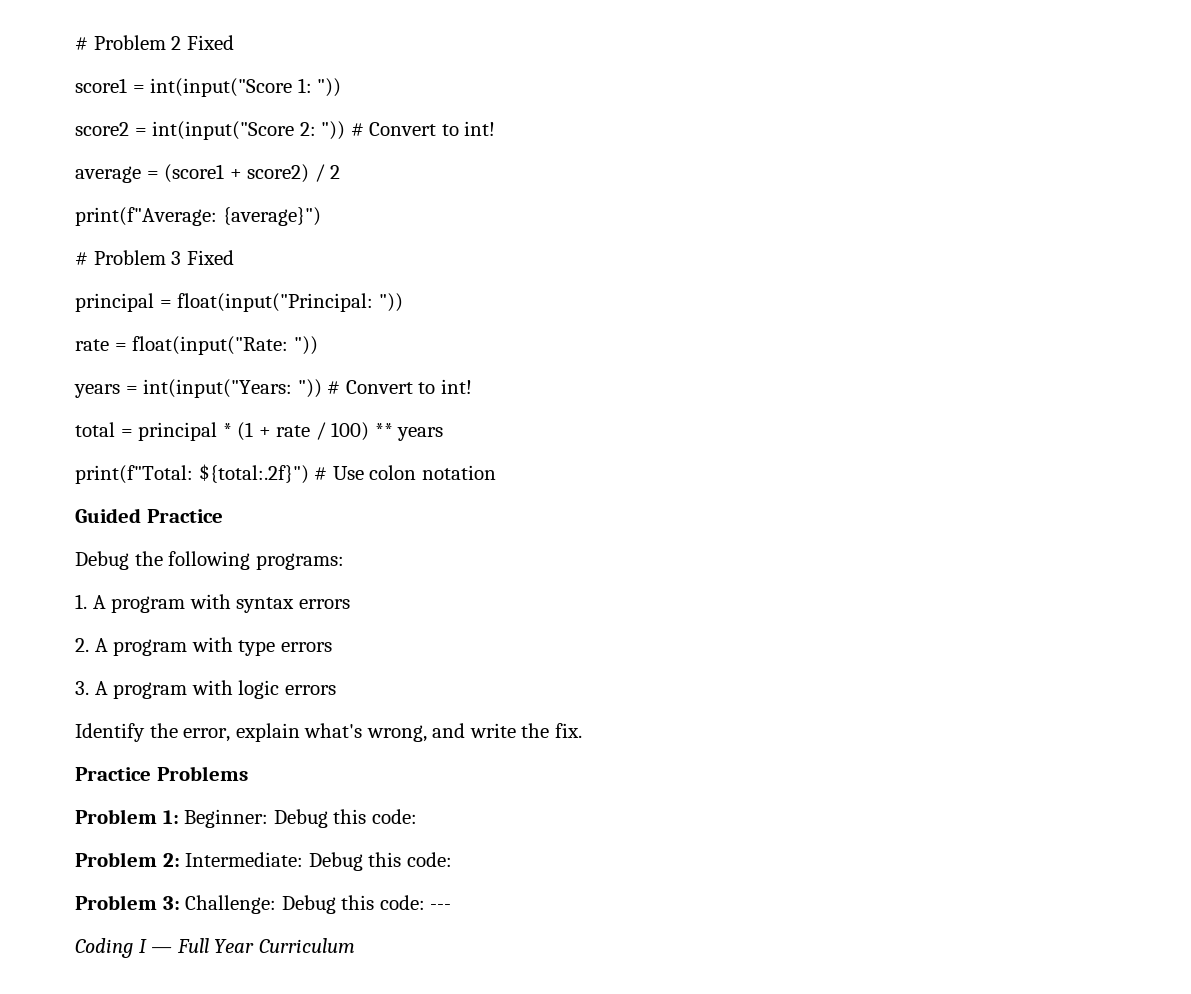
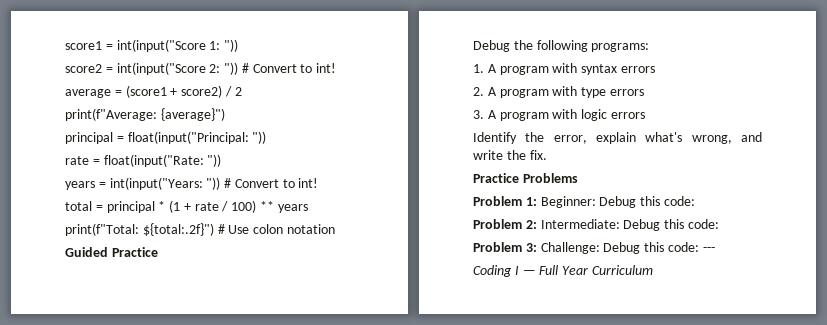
[75,35,234,50] # Problem 2 Fixed // -> (65, 45) none
[75,250,234,265] // # Problem 3 Fixed -> (225, 114) none

